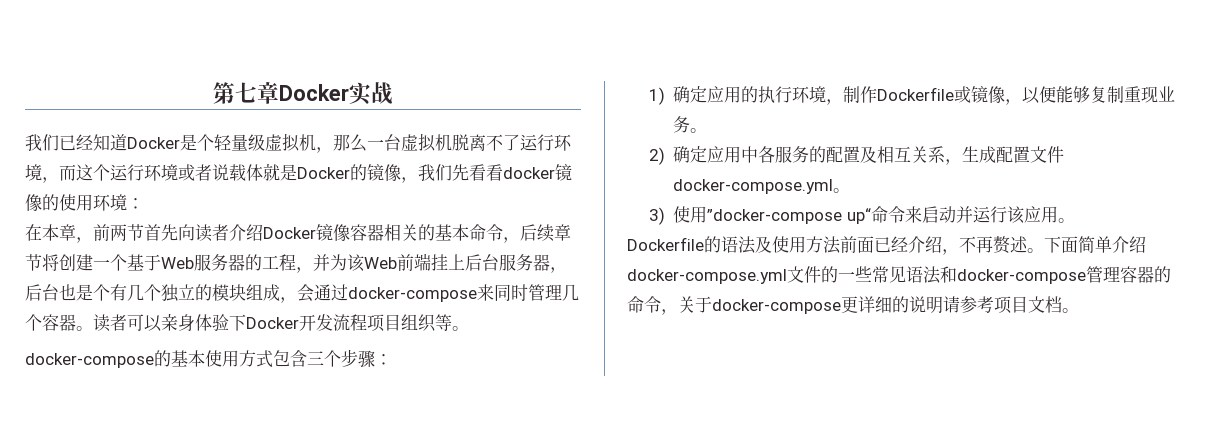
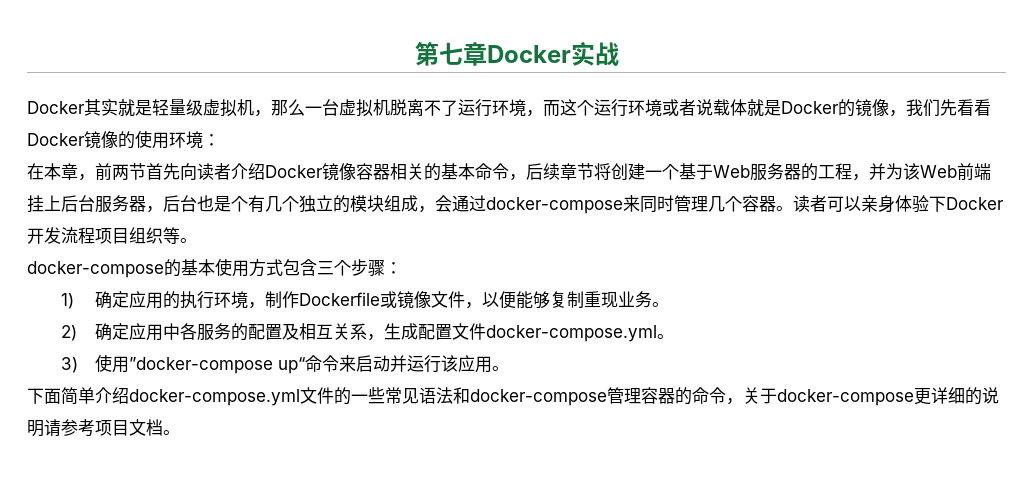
[25,134,214,151] 我们已经知道Docker是个 -> [27,99,152,116] Docker其实就是
[503,167,555,179] docker -> [27,133,85,146] Docker
(1006, 95) none -> [430,291,465,308] 文件
[627,235,1044,255] Dockerfile的语法及使用方法前面已经介绍，不再赘述。 -> (509, 368) none

